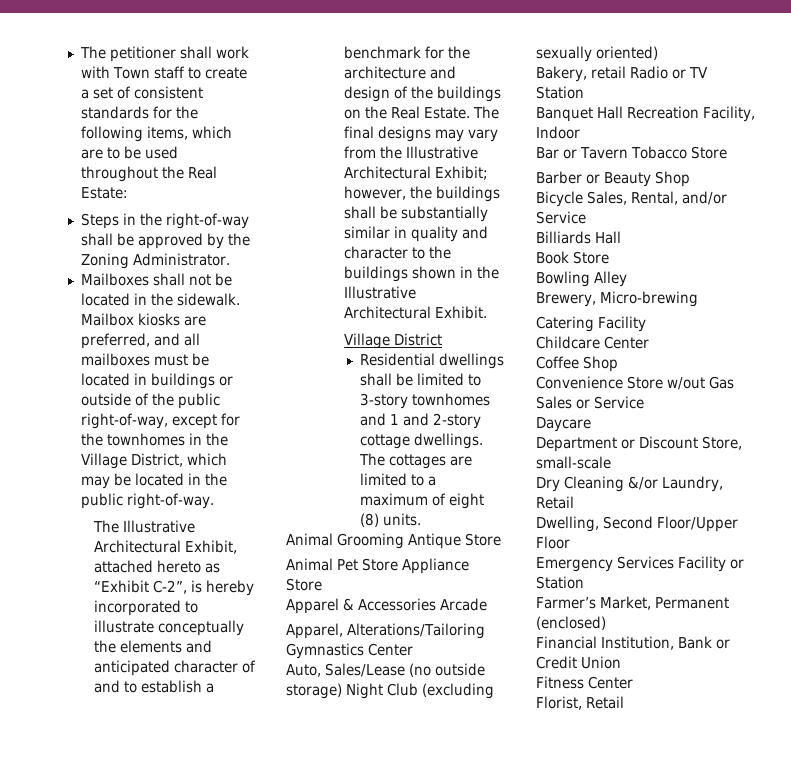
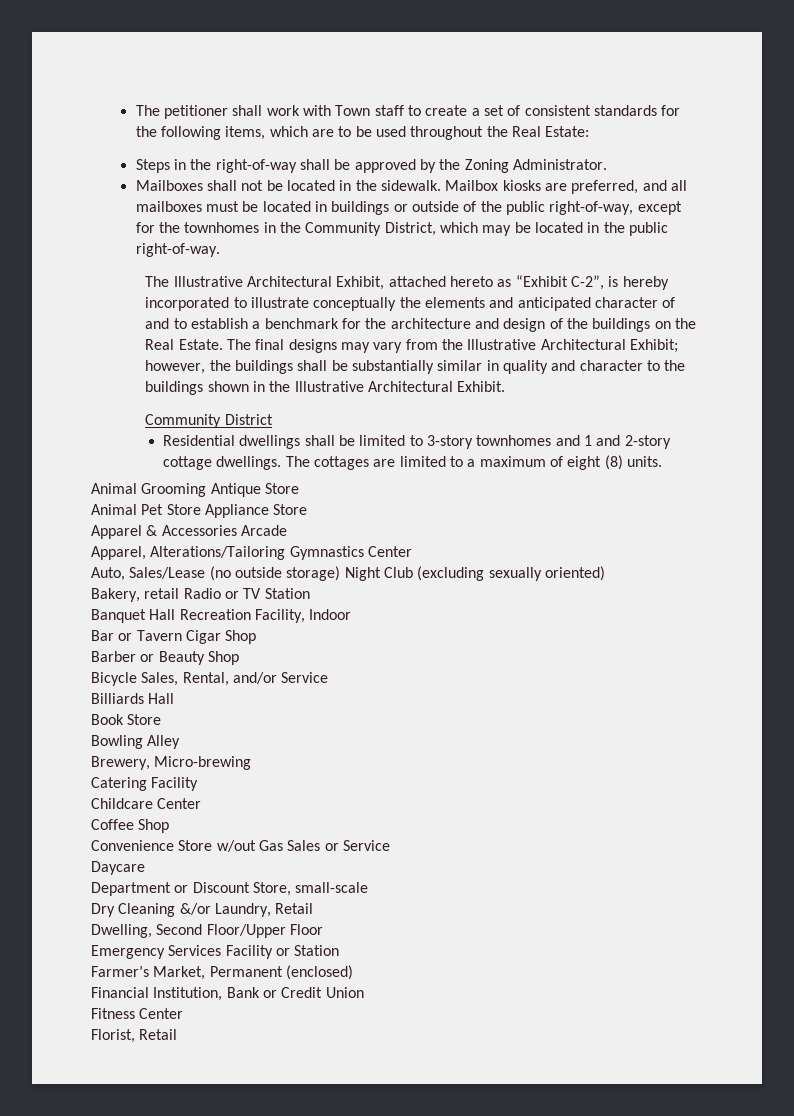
[80,453,127,469] Village -> [305,222,382,236] Community
[343,333,390,349] Village -> [145,414,222,428] Community
[630,146,727,159] Tobacco Store -> [185,630,257,644] Cigar Shop

